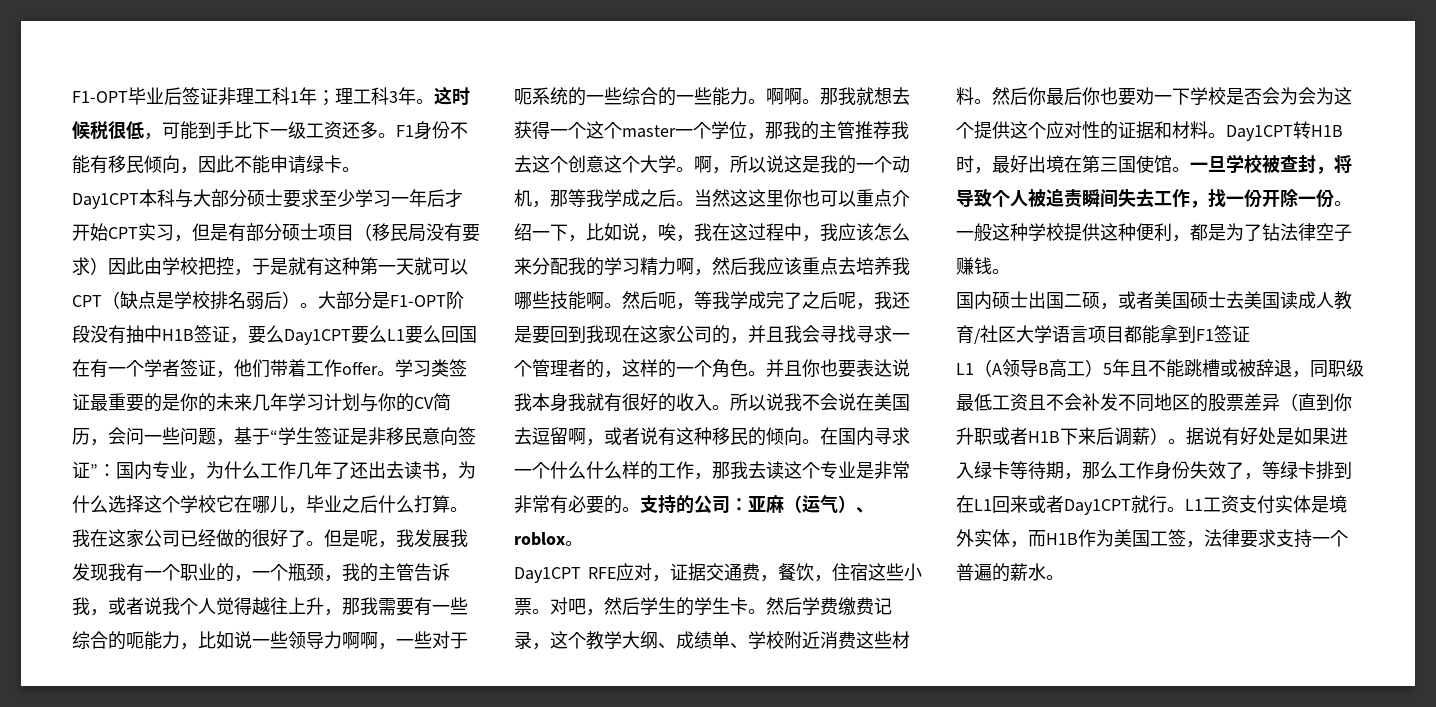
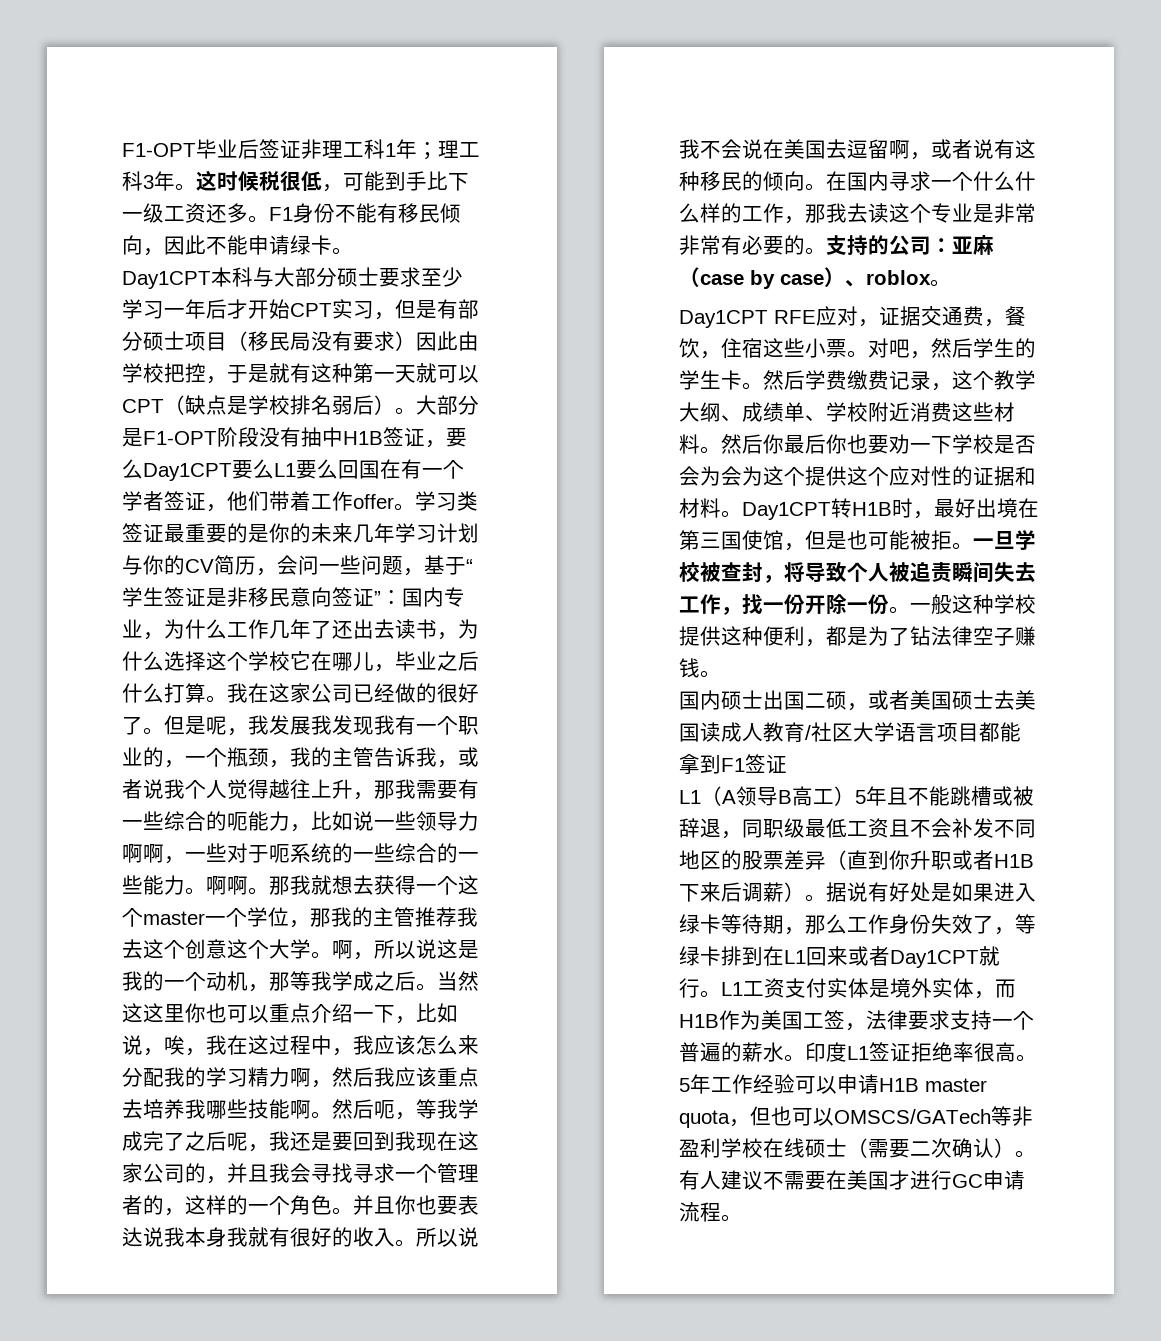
[802,495,838,513] 运气 -> [700,270,824,289] case by case
(1172, 164) none -> [784,530,952,551] ，但是也可能被拒
(1064, 577) none -> [805,1042,1037,1062] [679,1074,987,1094] [679,1106,1033,1128] [679,1138,1036,1158] [679,1170,1025,1190] [679,1202,742,1222] 印度L1签证拒绝率很高。5年工作经验可以申请H1B master quota，但也可以OMSCS/GATech等非盈利学校在线硕士（需要二次确认）。有人建议不需要在美国才进行GC申请流程。

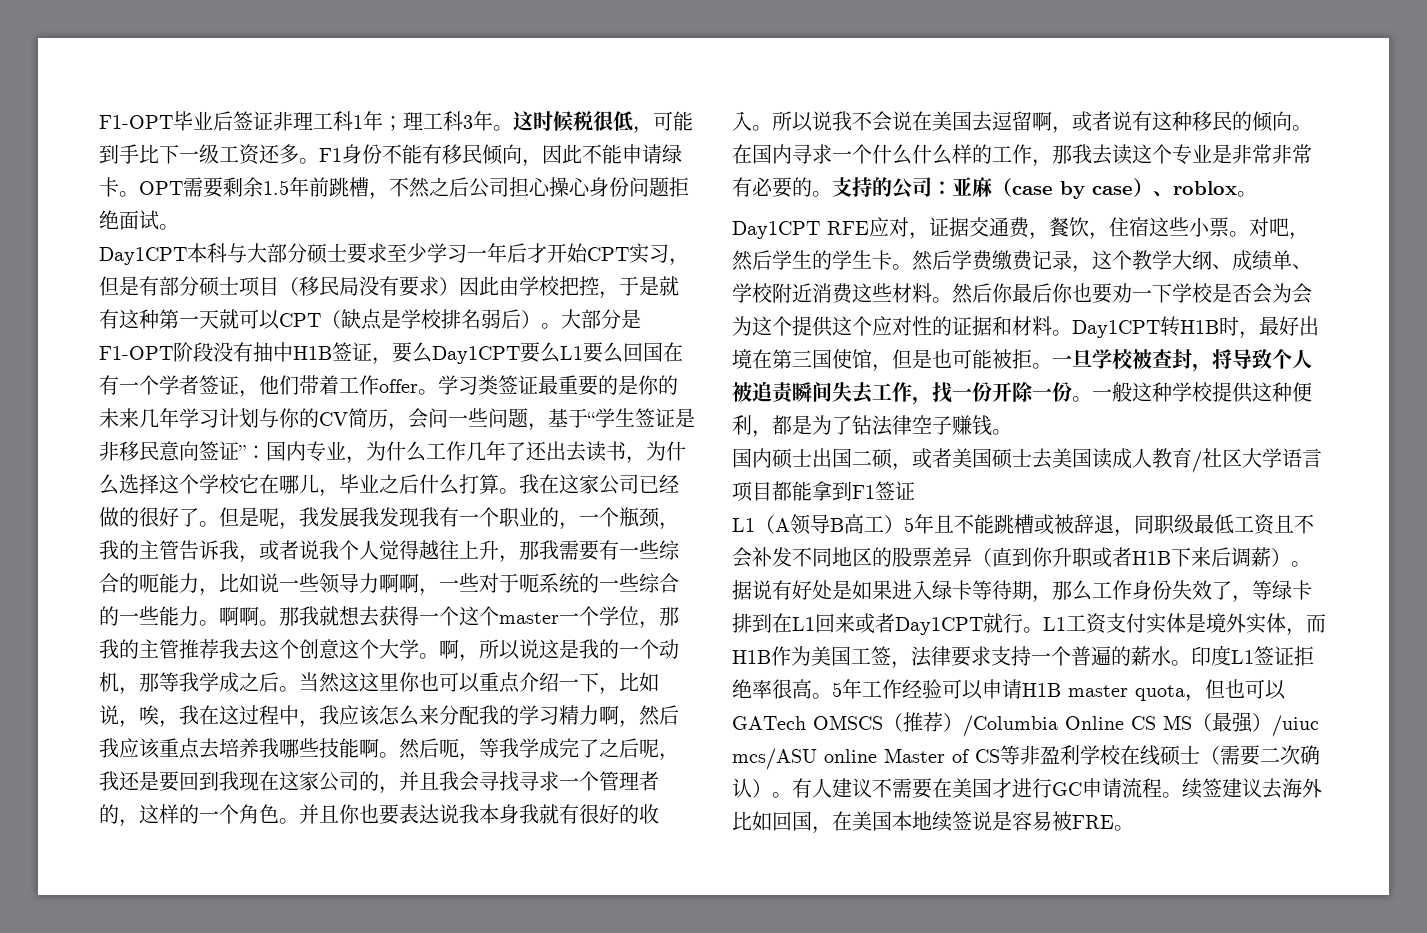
(353, 251) none -> [139,177,689,200] [99,210,179,230] OPT需要剩余1.5年前跳槽，不然之后公司担心操心身份问题拒绝面试。
[834,1109,991,1124] OMSCS/GATech -> [732,712,1319,737] [732,748,1000,770] GATech OMSCS（推荐）/Columbia Online CS MS（最强）/uiuc mcs/ASU online Master of CS
(742, 1218) none -> [1182,778,1322,799] [732,811,1134,834] 续签建议去海外比如回国，在美国本地续签说是容易被FRE。

